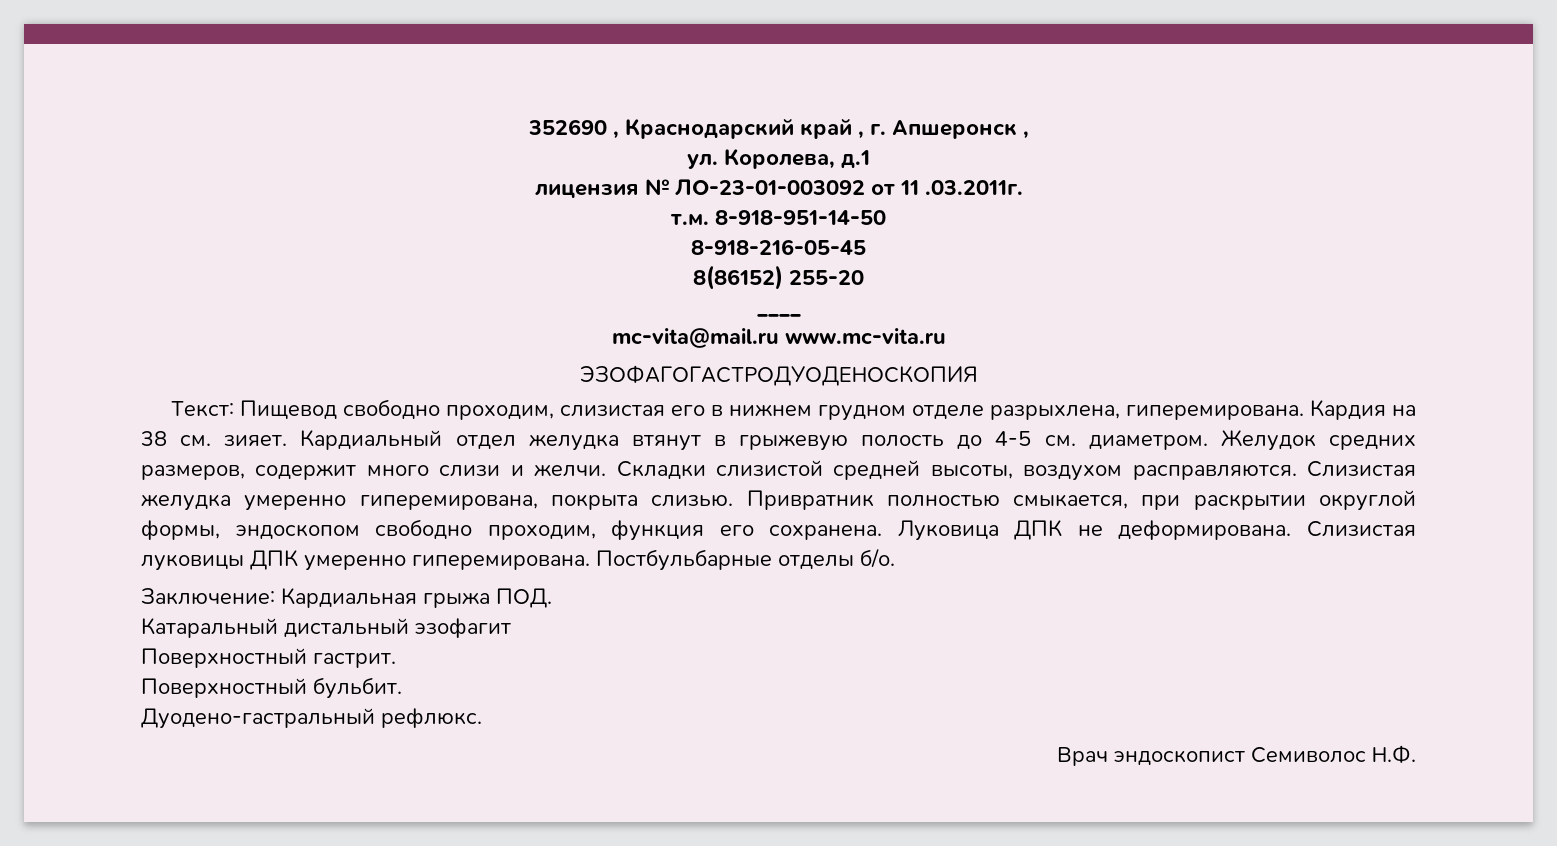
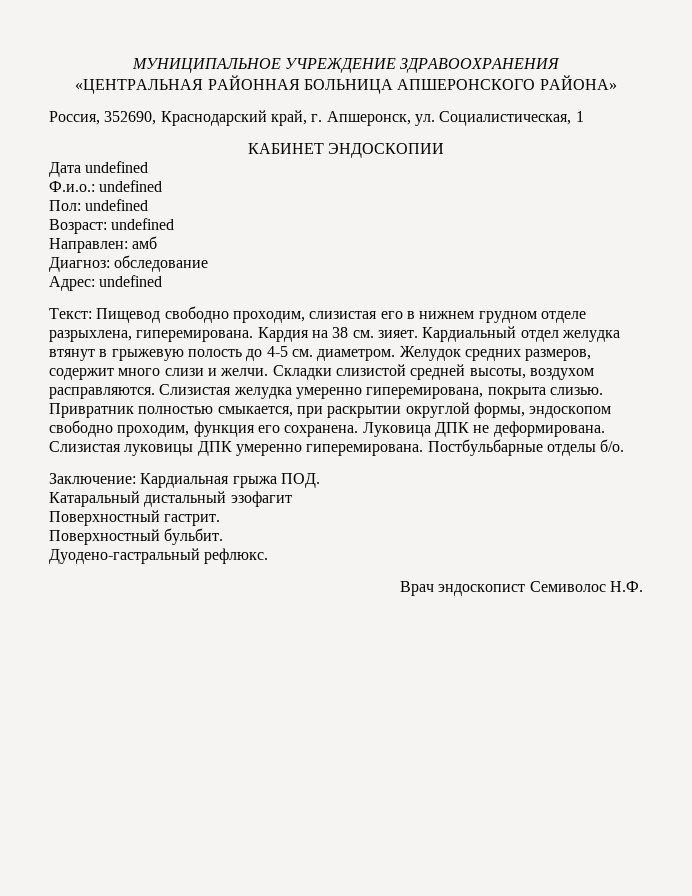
[527,118,1029,139] [687,148,870,169] [533,179,1023,199] [670,210,886,225] [691,239,866,255] [693,265,864,290] [756,314,801,317] [611,328,946,348] [579,365,978,386] 352690 , Краснодарский край , г. Апшеронск , // ул. Королева, д.1 // лицензия № ЛО-23-01-003092 от 11 .03.2011г. // т.м. 8-918-951-14-50 // 8-918-216-05-45 // 8(86152) 255-20 // ____ // mc-vita@mail.ru www.mc-vita.ru // ЭЗОФАГОГАСТРОДУОДЕНОСКОПИЯ -> [131,58,561,73] [75,75,617,94] [49,110,584,126] [247,143,445,158] [49,161,149,177] [49,180,163,192] [49,199,149,211] [49,218,175,234] [49,236,158,253] [49,255,209,272] [49,275,163,291] МУНИЦИПАЛЬНОЕ УЧРЕЖДЕНИЕ ЗДРАВООХРАНЕНИЯ // «ЦЕНТРАЛЬНАЯ РАЙОННАЯ БОЛЬНИЦА АПШЕРОНСКОГО РАЙОНА» // Россия, 352690, Краснодарский край, г. Апшеронск, ул. Социалистическая, 1 // КАБИНЕТ ЭНДОСКОПИИ // Дата undefined // Ф.и.о.: undefined // Пол: undefined // Возраст: undefined // Направлен: амб // Диагноз: обследование // Адрес: undefined

